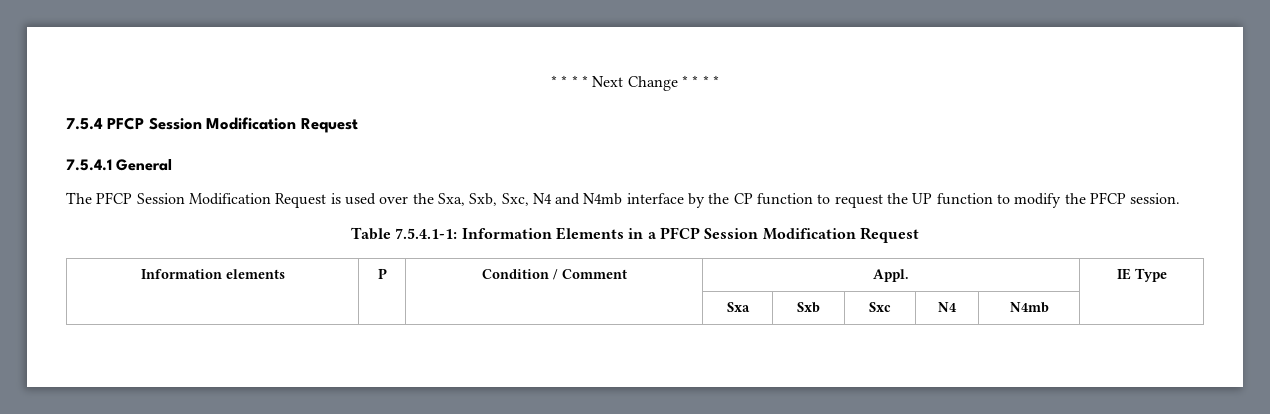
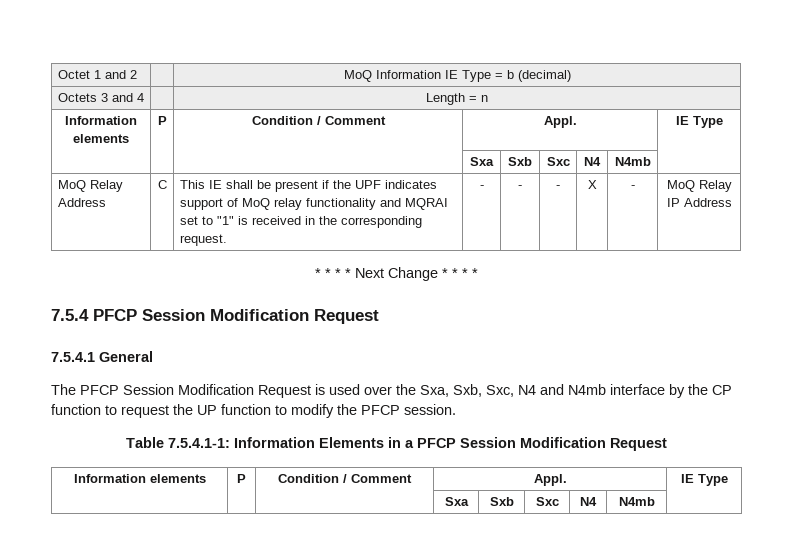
(551, 81) none -> [57,70,137,79] [343,70,571,82] [57,93,144,102] [426,93,488,105] [65,116,137,125] [73,134,129,143] [157,116,167,125] [251,116,386,125] [543,116,577,128] [675,116,723,128] [470,157,494,166] [508,157,532,166] [546,157,570,166] [584,157,601,166] [614,157,651,166] [57,180,123,192] [57,198,106,207] [157,180,167,189] [179,180,437,192] [179,198,448,210] [179,216,422,228] [179,234,227,246] [479,185,484,189] [518,185,522,189] [556,185,560,189] [587,180,597,189] [630,185,635,189] [666,180,732,192] [666,198,732,207] Octet 1 and 2 | | MoQ Information IE Type = b (decimal) // Octets 3 and 4 | | Length = n // Information elements | P | Condition / Comment | Appl. | IE Type // | | | Sxa | Sxb | Sxc | N4 | N4mb | // MoQ Relay Address | C | This IE shall be present if the UPF indicates support of MoQ relay functionality and MQRAI set to "1" is received in the corresponding request. | - | - | - | X | - | MoQ Relay IP Address //

